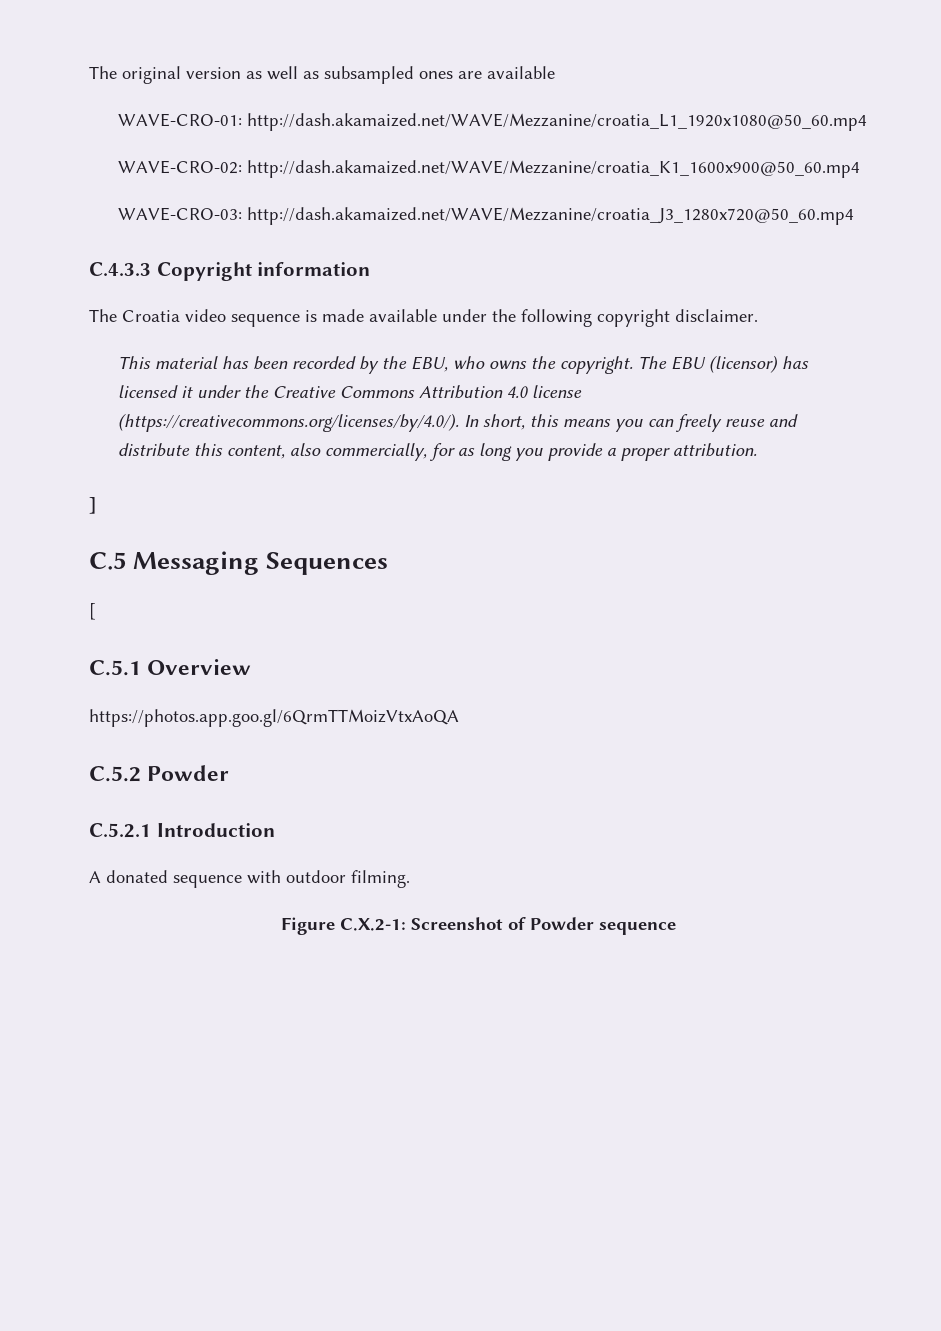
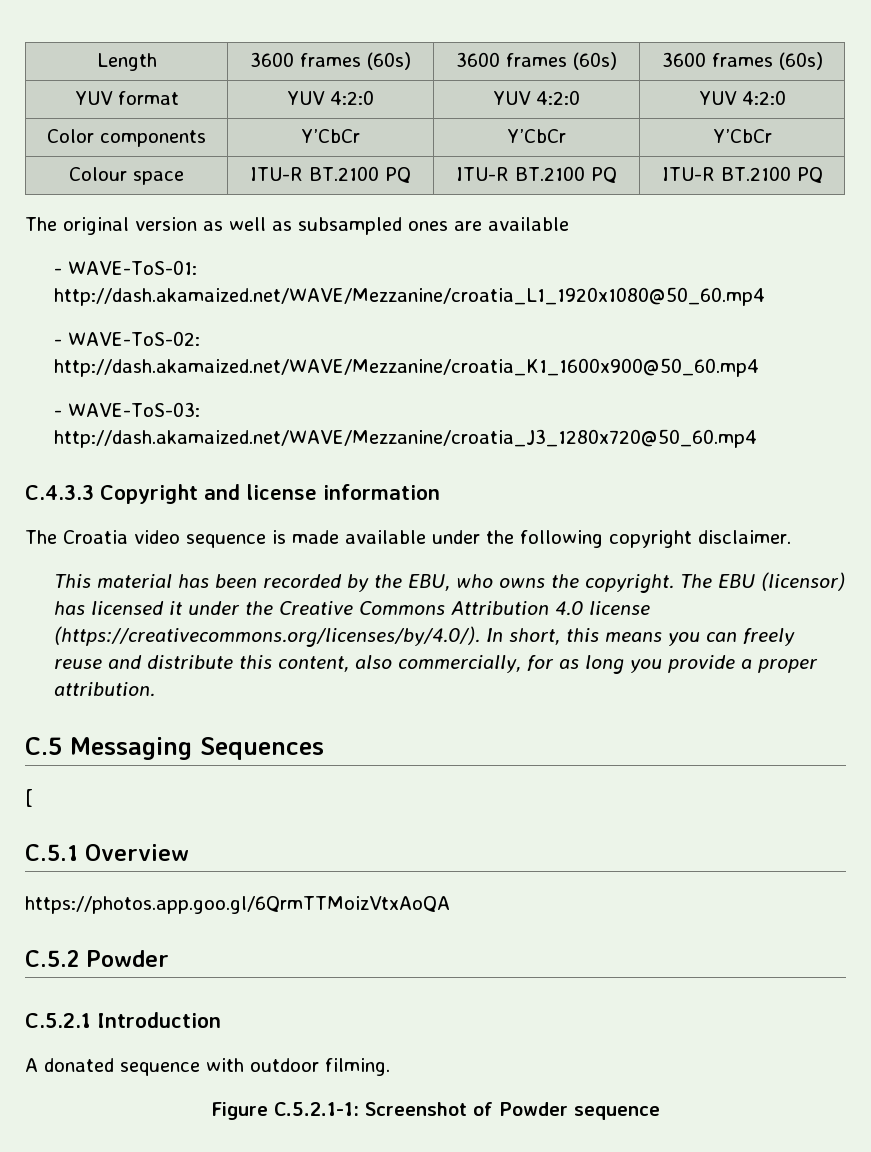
(89, 72) none -> [96,53,157,71] [250,52,411,70] [456,52,617,70] [661,52,823,70] [74,91,179,105] [287,90,374,105] [493,90,580,105] [698,90,786,105] [47,129,206,147] [301,129,360,143] [507,129,566,143] [712,129,772,143] [69,167,184,185] [250,166,411,183] [456,166,617,183] [661,166,823,183] Length | 3600 frames (60s) | 3600 frames (60s) | 3600 frames (60s) // YUV format | YUV 4:2:0 | YUV 4:2:0 | YUV 4:2:0 // Color components | Y’CbCr | Y’CbCr | Y’CbCr // Colour space | ITU-R BT.2100 PQ | ITU-R BT.2100 PQ | ITU-R BT.2100 PQ //
[118,113,243,127] WAVE-CRO-01: -> [54,260,198,275] - WAVE-ToS-01:
[118,160,243,174] WAVE-CRO-02: -> [54,331,201,346] - WAVE-ToS-02:
[118,207,243,221] WAVE-CRO-03: -> [54,402,201,417] - WAVE-ToS-03:
(252, 271) none -> [204,484,317,500] and license
[89,497,97,514] // ] -> (156, 689) none
[340,918,406,931] C.X.2-1: -> [274,1102,359,1116] C.5.2.1-1:

